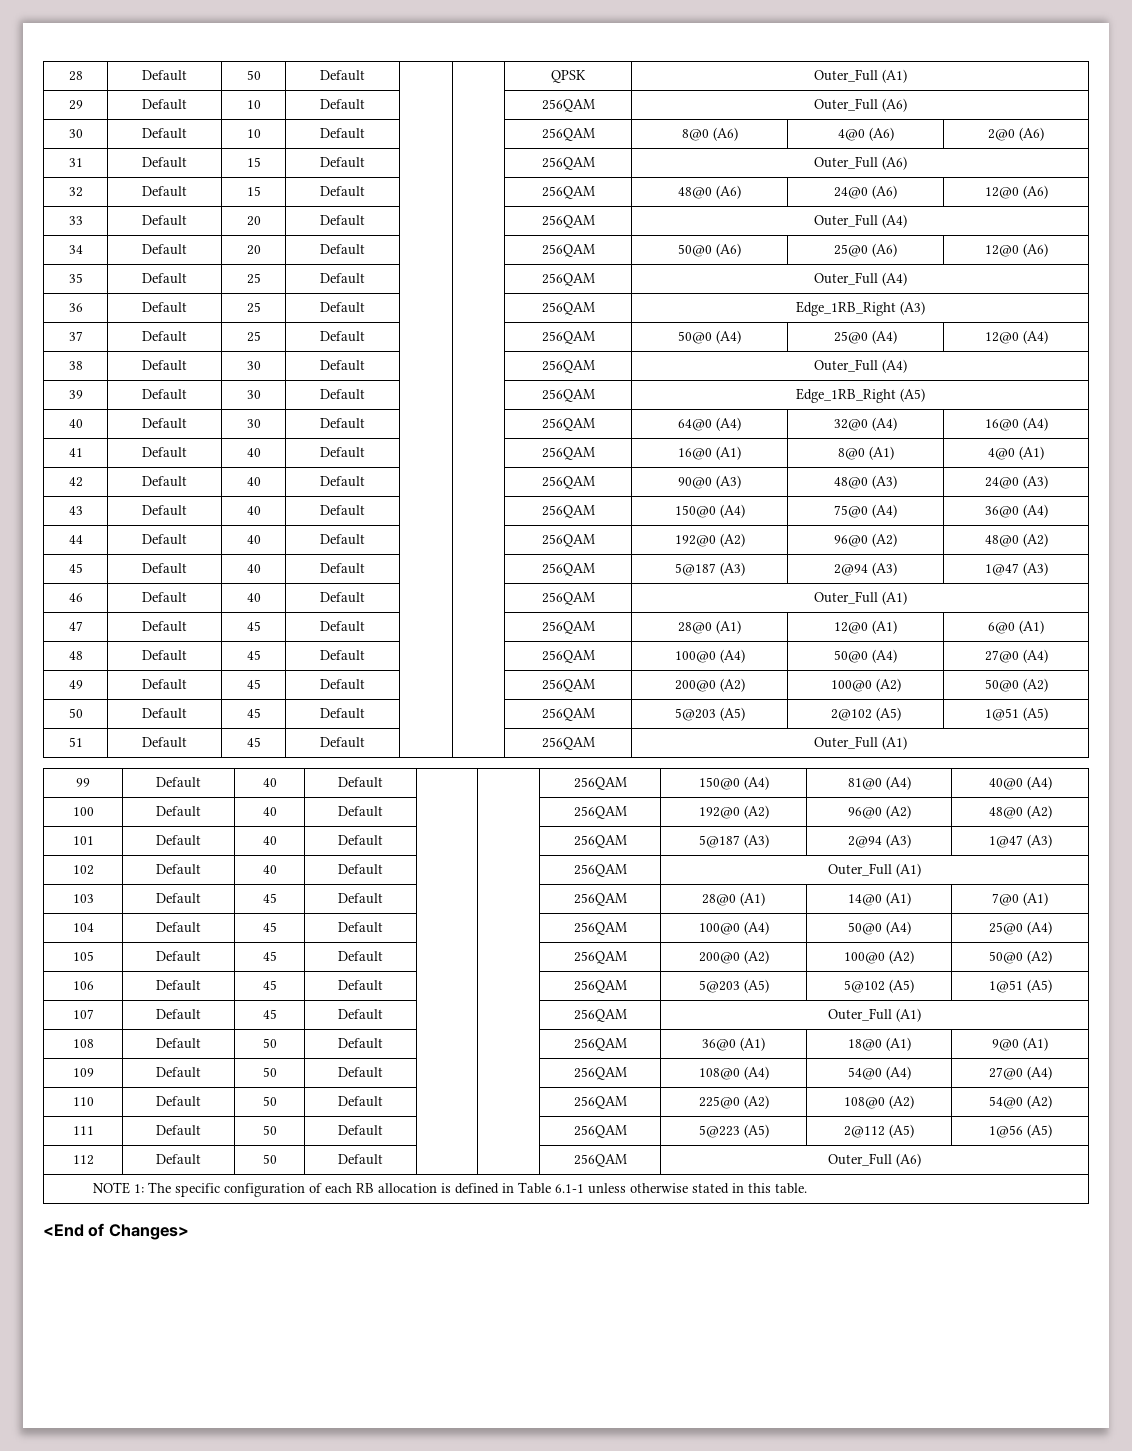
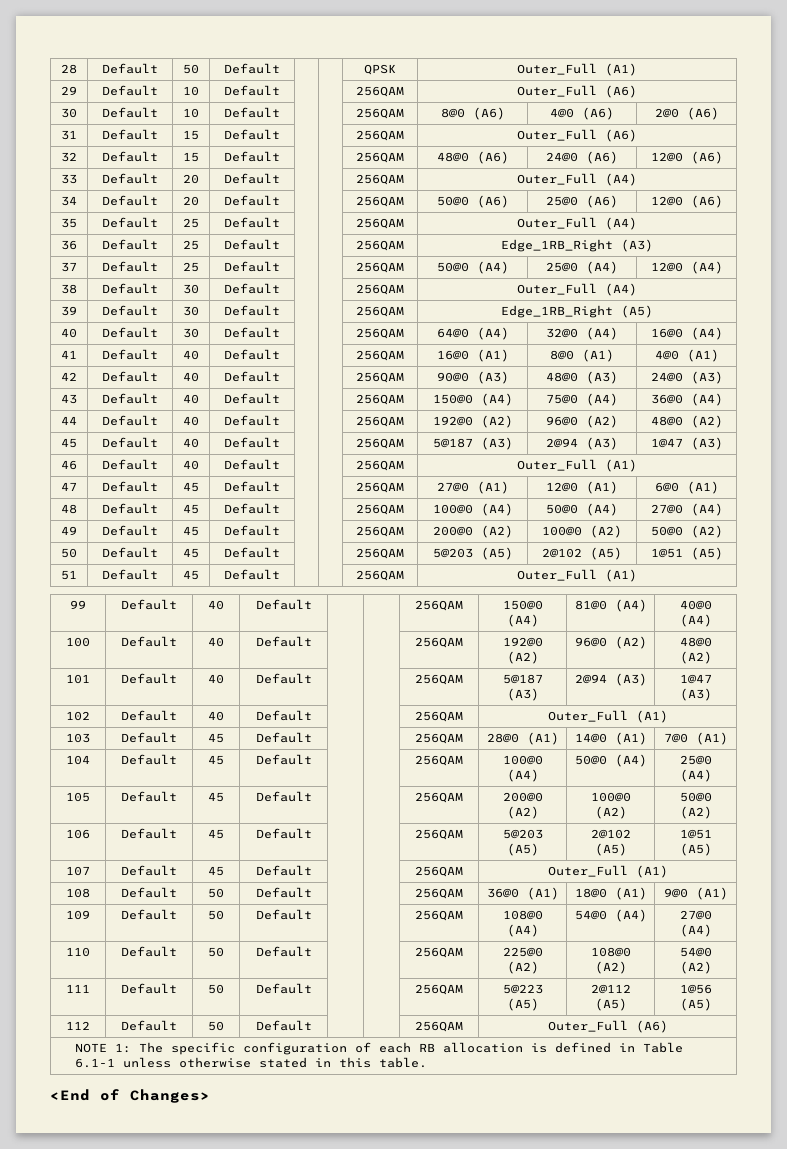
[678,622,712,634] 28@0 -> [436,482,469,492] 27@0
[844,980,885,993] 5@102 -> [590,829,631,839] 2@102

